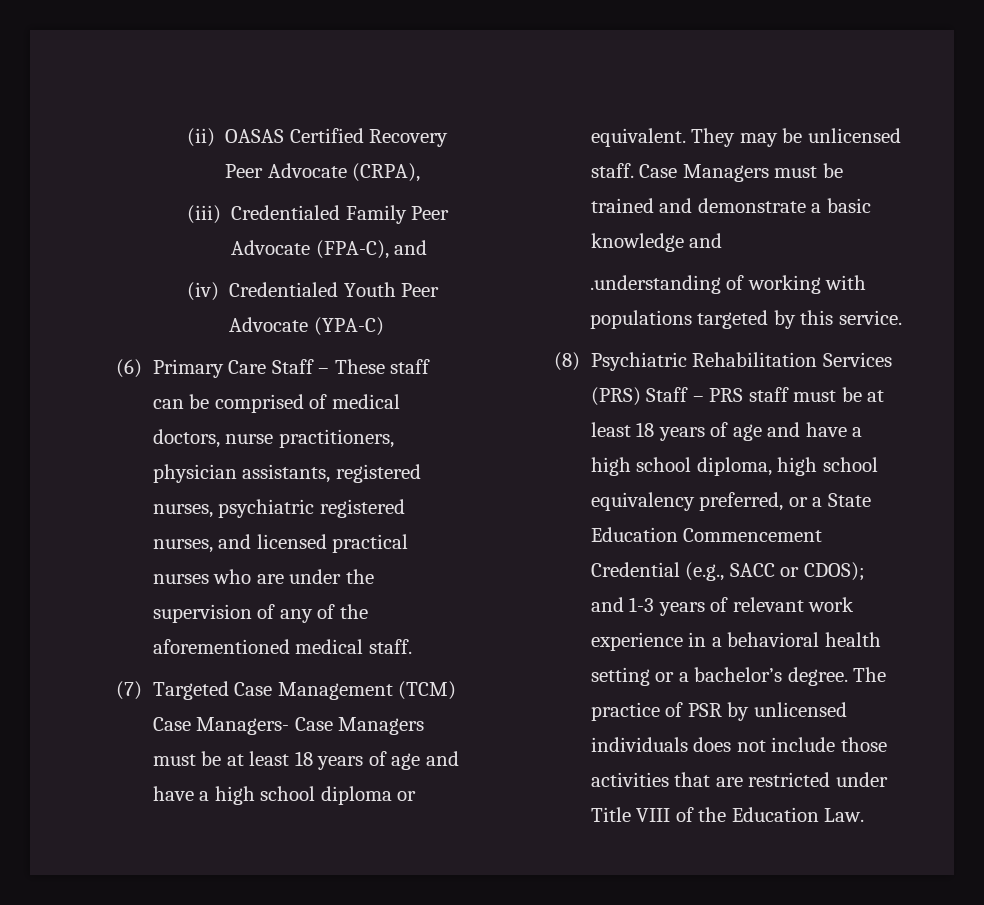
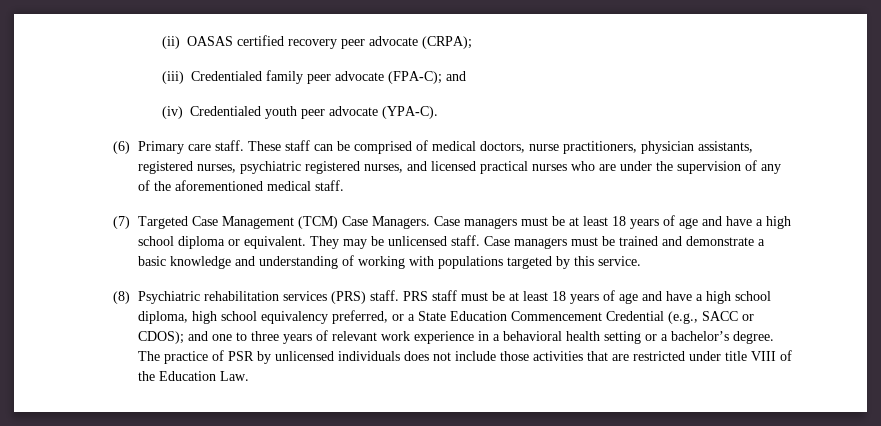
[289,128,449,147] [225,163,421,182] [186,205,450,224] [231,240,389,259] Certified Recovery Peer Advocate (CRPA), // (iii) Credentialed Family Peer Advocate (FPA-C), -> [237,35,473,49] [162,70,443,84] certified recovery peer advocate (CRPA); // (iii) Credentialed family peer advocate (FPA-C);
[343,282,440,297] [229,317,384,336] Youth Peer Advocate (YPA-C) -> [265,106,439,119] youth peer advocate (YPA-C).
[228,359,330,374] Care Staff – -> [187,140,244,151] care staff.
[196,717,425,735] Managers- Case Managers -> [371,216,517,229] Managers. Case managers
[682,164,769,182] Managers -> [513,238,567,249] managers
[589,275,721,294] // .understanding -> [258,256,338,269] understanding
[692,352,892,367] [590,387,704,406] Rehabilitation Services (PRS) Staff – -> [203,290,399,304] rehabilitation services (PRS) staff.
[629,597,655,612] 1-3 -> [211,331,279,341] one to three
[590,807,631,822] Title -> [724,351,747,361] title

